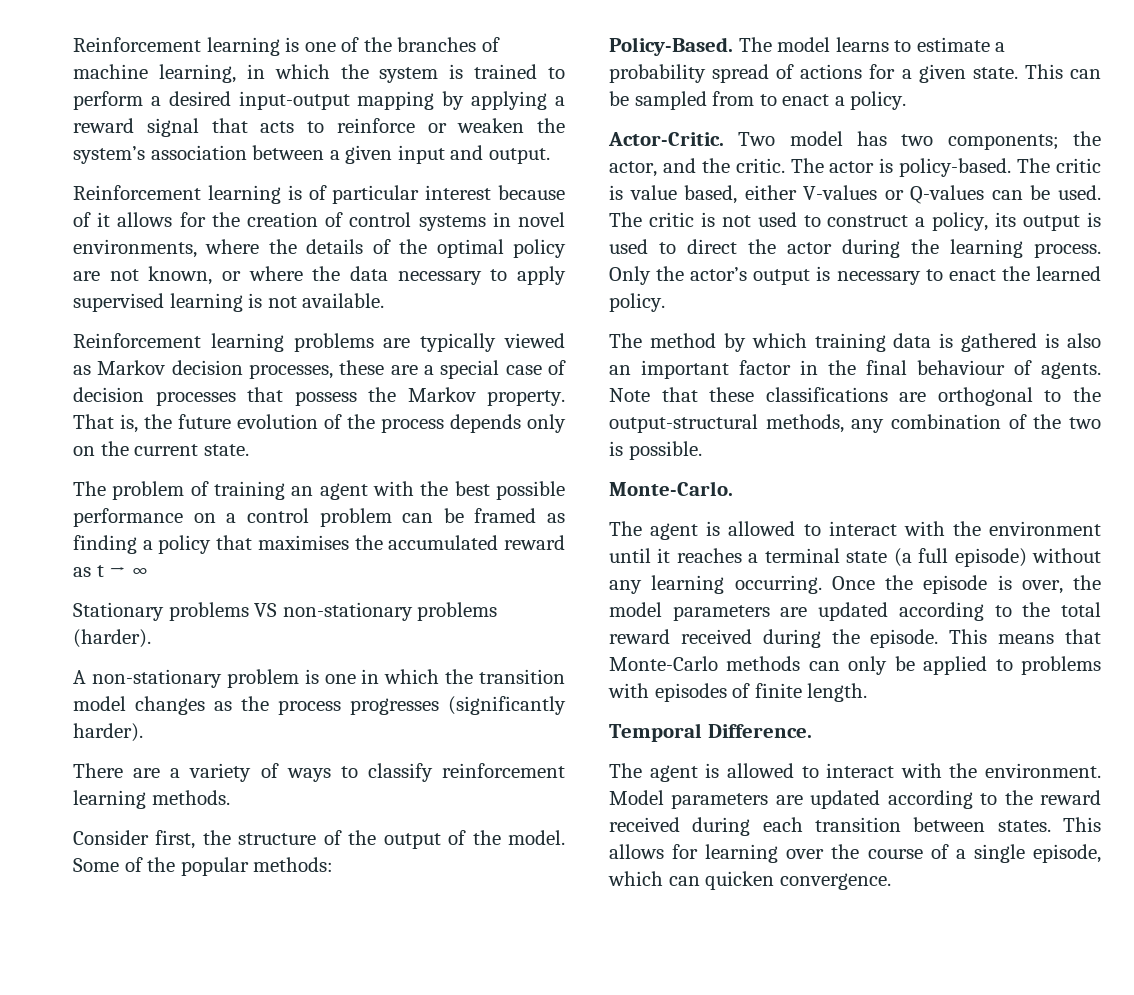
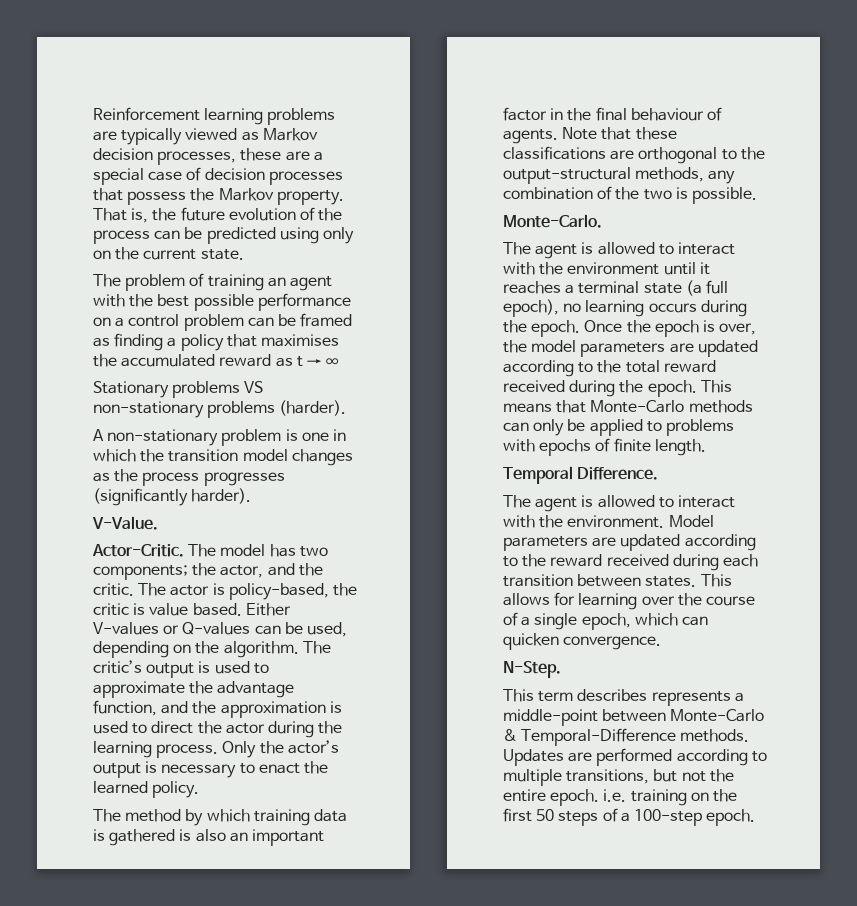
[73,37,500,56] [73,64,565,83] [73,91,565,110] [73,118,565,137] [73,145,550,164] [73,185,565,204] [73,212,565,231] [73,239,566,258] [73,266,566,285] [73,293,385,312] [73,333,284,352] Reinforcement learning is one of the branches of machine learning, in which the system is trained to perform a desired input-output mapping by applying a reward signal that acts to reinforce or weaken the system’s association between a given input and output. // Reinforcement learning is of particular interest because of it allows for the creation of control systems in novel environments, where the details of the optimal policy are not known, or where the data necessary to apply supervised learning is not available. // Reinforcement learning -> [93,107,264,125] Reinforcement learning
[450,414,521,433] depends -> [154,227,319,244] can be predicted using
[73,763,565,782] [73,790,230,809] [73,830,566,849] [73,857,334,876] [609,37,1006,56] [609,64,1101,83] [609,91,907,110] There are a variety of ways to classify reinforcement learning methods. // Consider first, the structure of the output of the model. Some of the popular methods: // Policy-Based. The model learns to estimate a probability spread of actions for a given state. This can be sampled from to enact a policy. -> [92,516,158,530] V-Value.
[738,132,776,146] Two -> [188,544,217,557] The
[899,158,1051,177] policy-based. The -> [228,583,357,600] policy-based, the
[684,185,797,204] based, either -> [192,603,291,616] based. Either
[1058,185,1101,200] [609,212,1081,231] used. The critic is not used to construct a policy, its output -> [306,622,347,637] [93,641,331,658] [93,660,269,678] [93,681,295,698] [93,700,326,718] used, depending on the algorithm. The critic’s output is used to approximate the advantage function, and the approximation
[954,548,1101,567] [609,575,822,594] episode) without any learning occurring. -> [503,299,747,317] [503,320,581,337] epoch), no learning occurs during the epoch.
[923,575,988,594] episode -> [654,320,699,337] epoch
[870,629,939,648] episode. -> [647,380,697,397] epoch.
[654,683,727,702] episodes -> [539,439,592,456] epochs
[1033,844,1101,863] episode, -> [581,613,631,630] epoch,
(891, 881) none -> [503,661,561,678] [503,689,744,706] [503,709,765,726] [503,728,750,746] [503,748,767,766] [503,769,734,786] [503,789,737,806] [503,808,756,826] // N-Step. // This term describes represents a middle-point between Monte-Carlo & Temporal-Difference methods. Updates are performed according to multiple transitions, but not the entire epoch. i.e. training on the first 50 steps of a 100-step epoch.

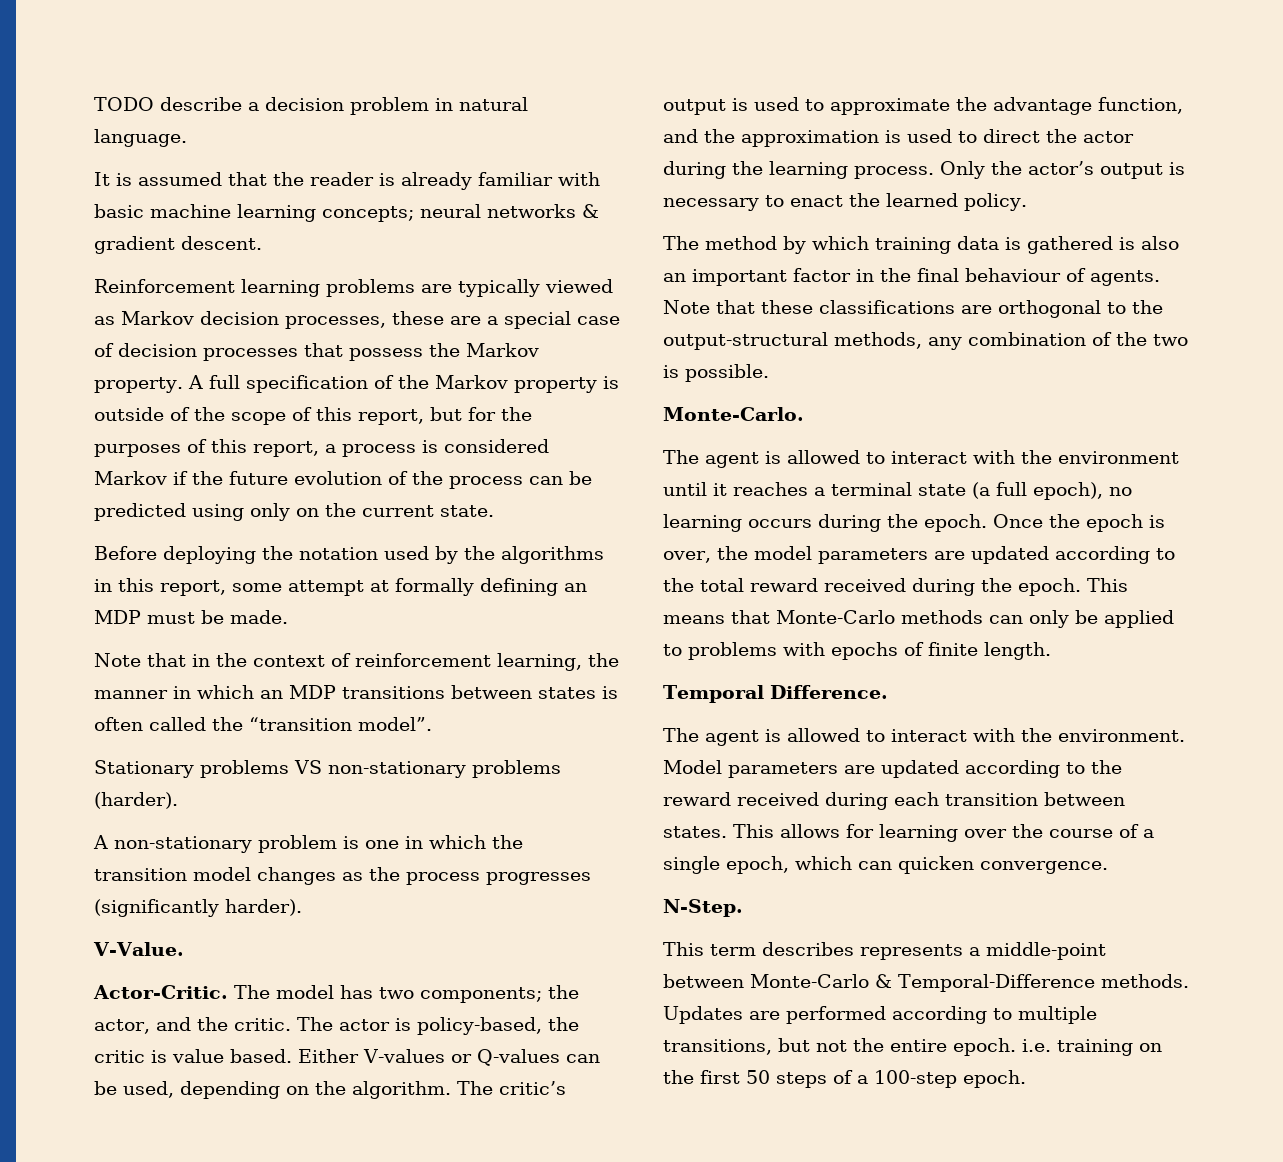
(93, 114) none -> [94,97,528,115] [94,129,187,147] [94,172,600,190] [94,204,599,222] [94,236,262,254] TODO describe a decision problem in natural language. // It is assumed that the reader is already familiar with basic machine learning concepts; neural networks & gradient descent. //
[93,208,149,223] That is, -> [187,375,619,393] [94,407,532,425] [94,439,549,457] [94,471,188,485] A full specification of the Markov property is outside of the scope of this report, but for the purposes of this report, a process is considered Markov if
[93,273,332,291] [93,293,351,311] [93,313,353,331] [93,333,339,351] [93,354,340,367] The problem of training an agent with the best possible performance on a control problem can be framed as finding a policy that maximises the accumulated reward as t → ∞ -> [94,546,604,564] [94,578,587,596] [94,610,288,624] [94,653,619,671] [94,685,618,699] [94,717,432,731] Before deploying the notation used by the algorithms in this report, some attempt at formally defining an MDP must be made. // Note that in the context of reinforcement learning, the manner in which an MDP transitions between states is often called the “transition model”.

